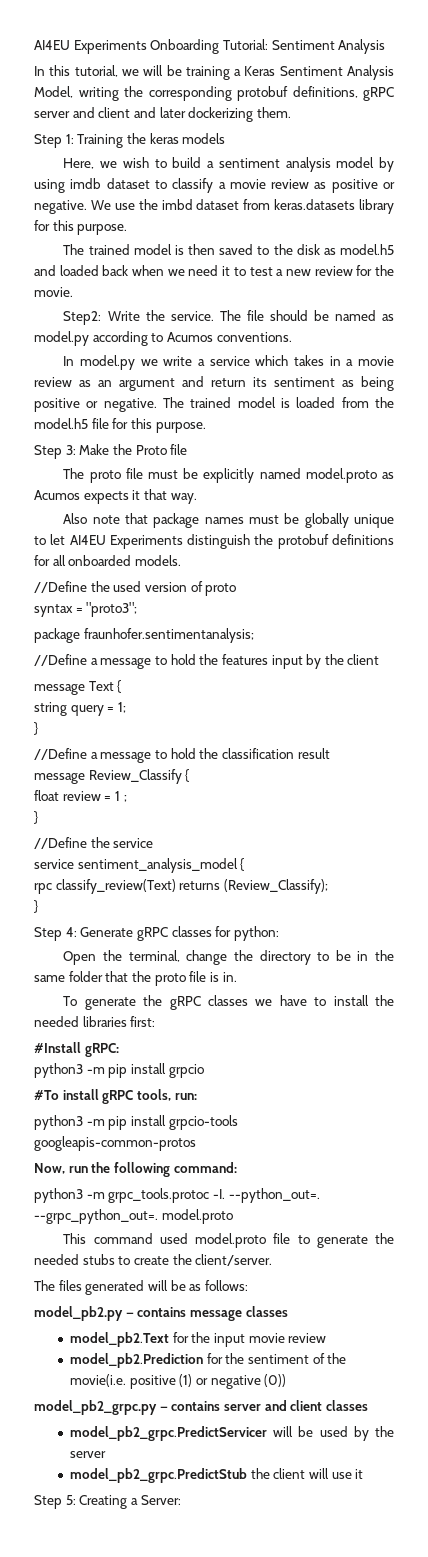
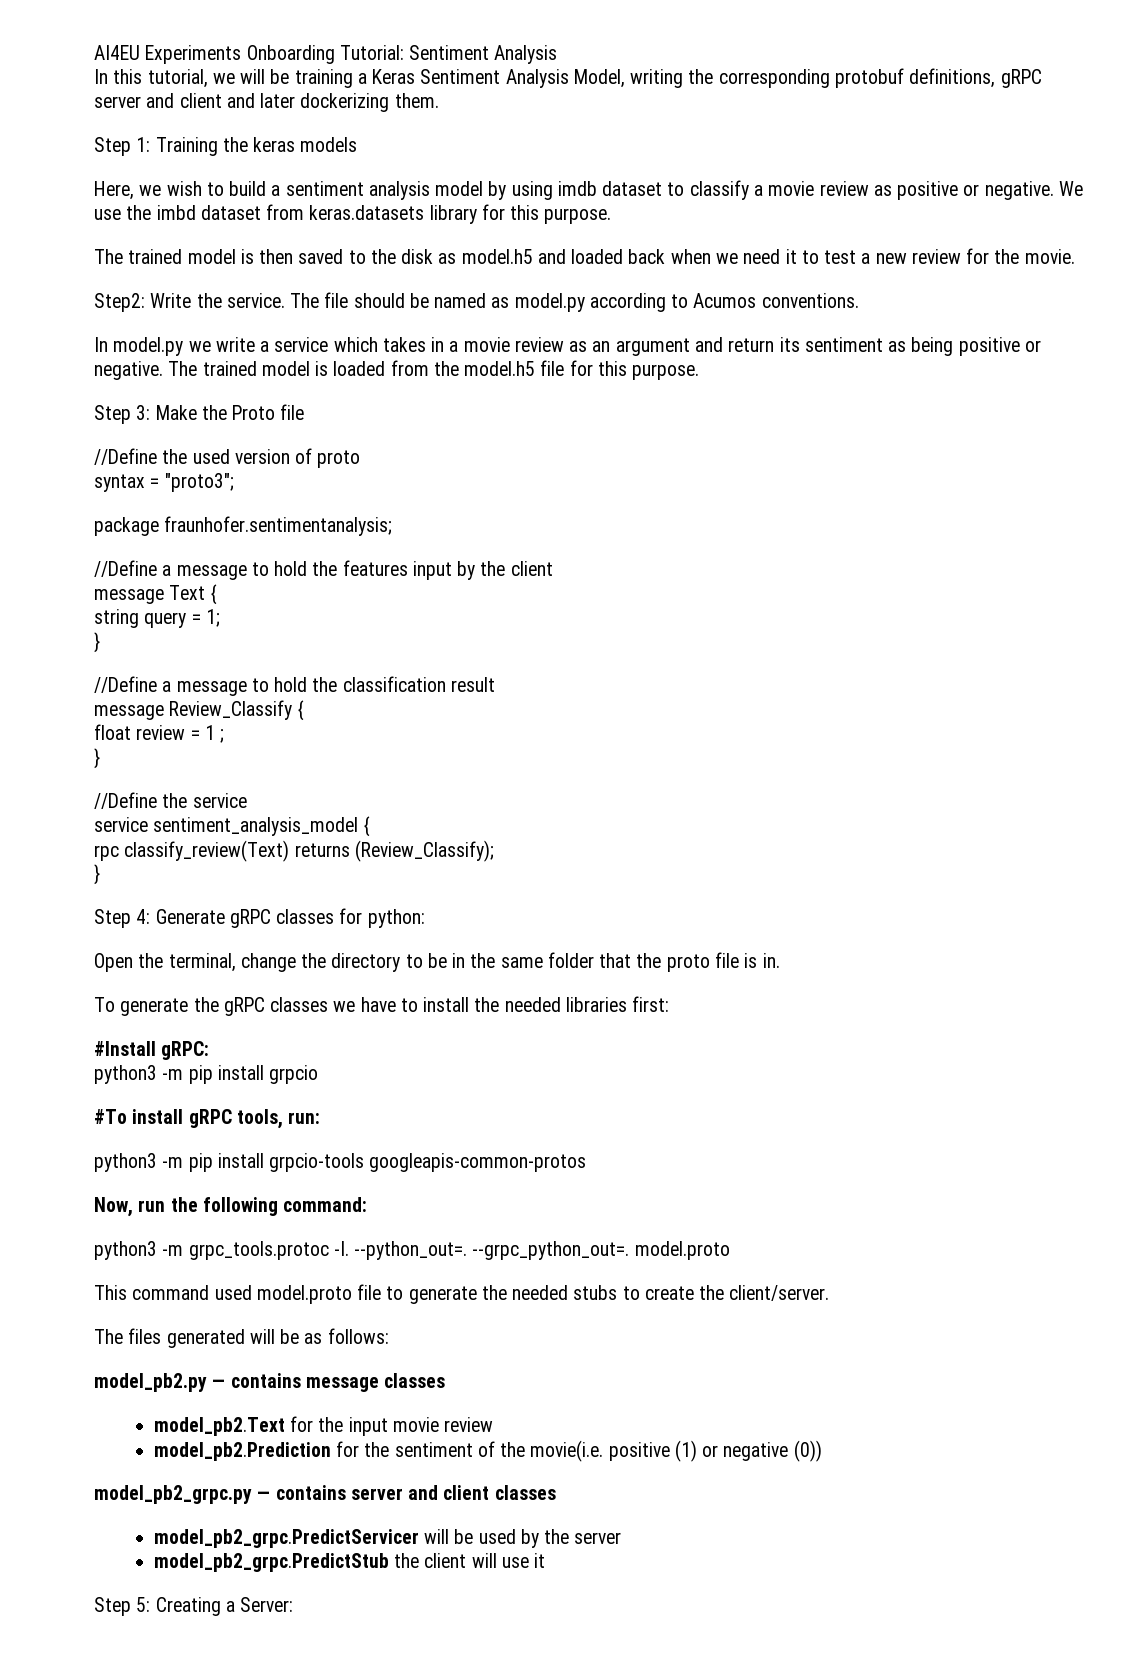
[63,468,394,483] [34,489,197,504] [63,513,394,528] [34,534,394,549] [34,555,181,566] // The proto file must be explicitly named model.proto as Acumos expects it that way. // Also note that package names must be globally unique to let AI4EU Experiments distinguish the protobuf definitions for all onboarded models. -> (305, 412) none

